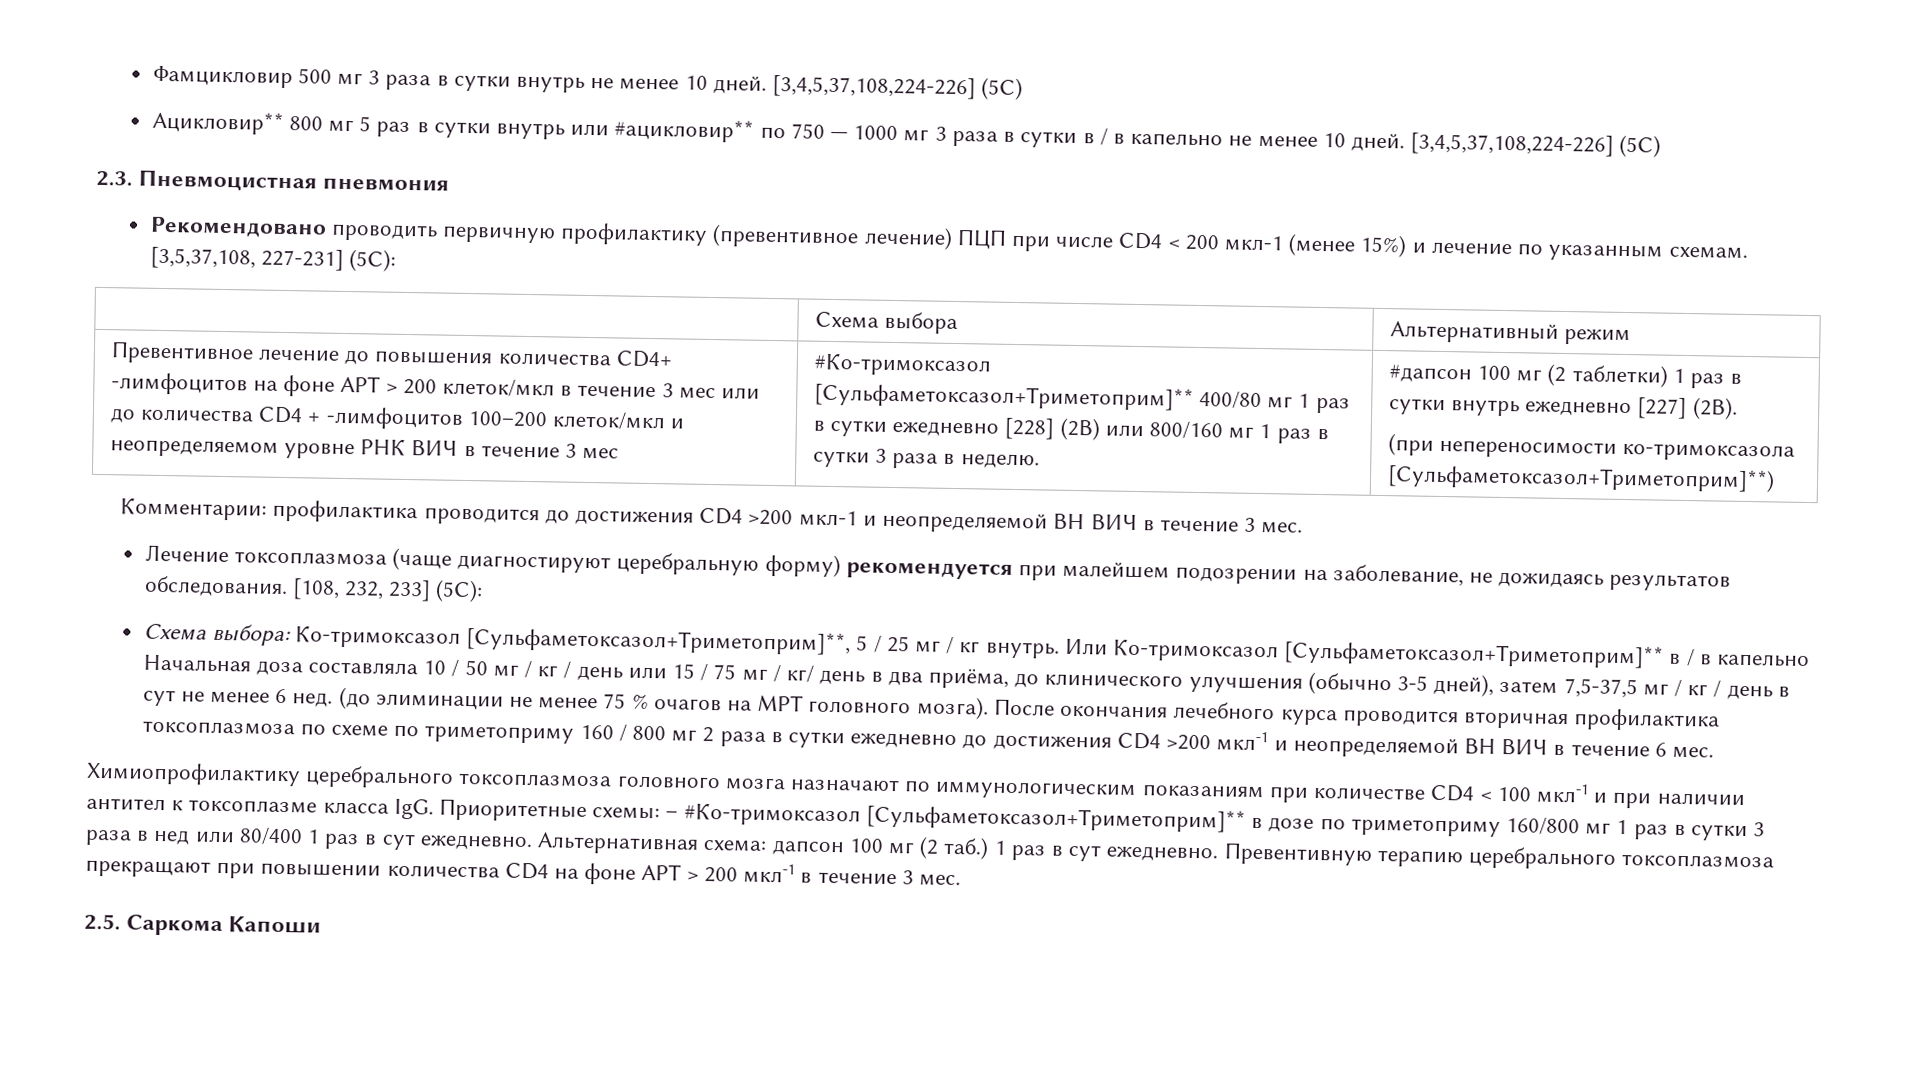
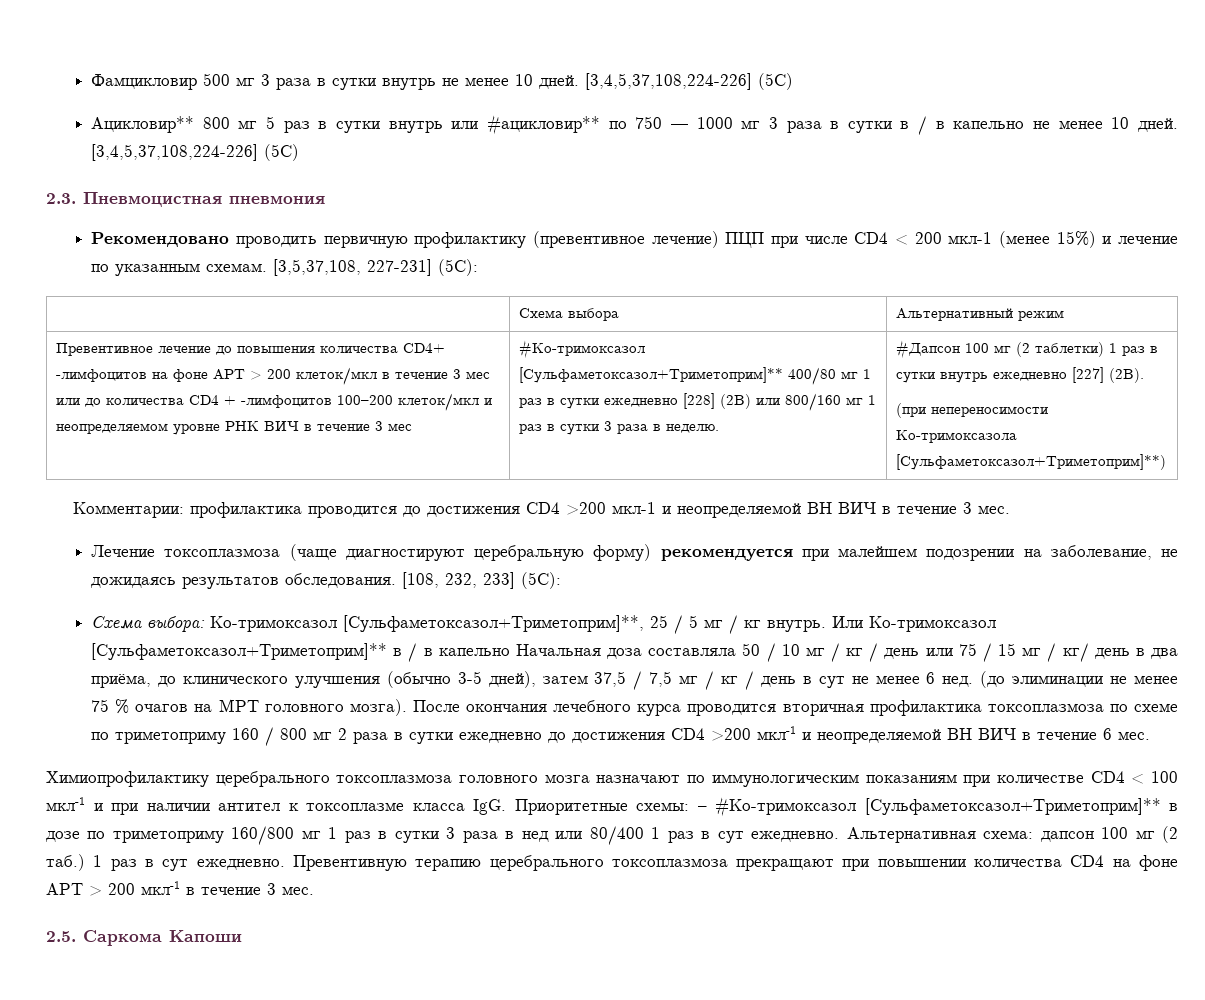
[1388,364,1472,383] #дапсон -> [895,340,960,359] #Дапсон
[1622,442,1796,462] ко-тримоксазола -> [895,430,1017,443] Ко-тримоксазола
[856,635,910,653] 5 / 25 -> [650,615,699,634] 25 / 5
[423,659,488,677] 10 / 50 -> [742,643,800,662] 50 / 10
[672,663,737,681] 15 / 75 -> [958,643,1017,662] 75 / 15
[1563,678,1638,699] 7,5-37,5 -> [594,671,673,690] 37,5 / 7,5

